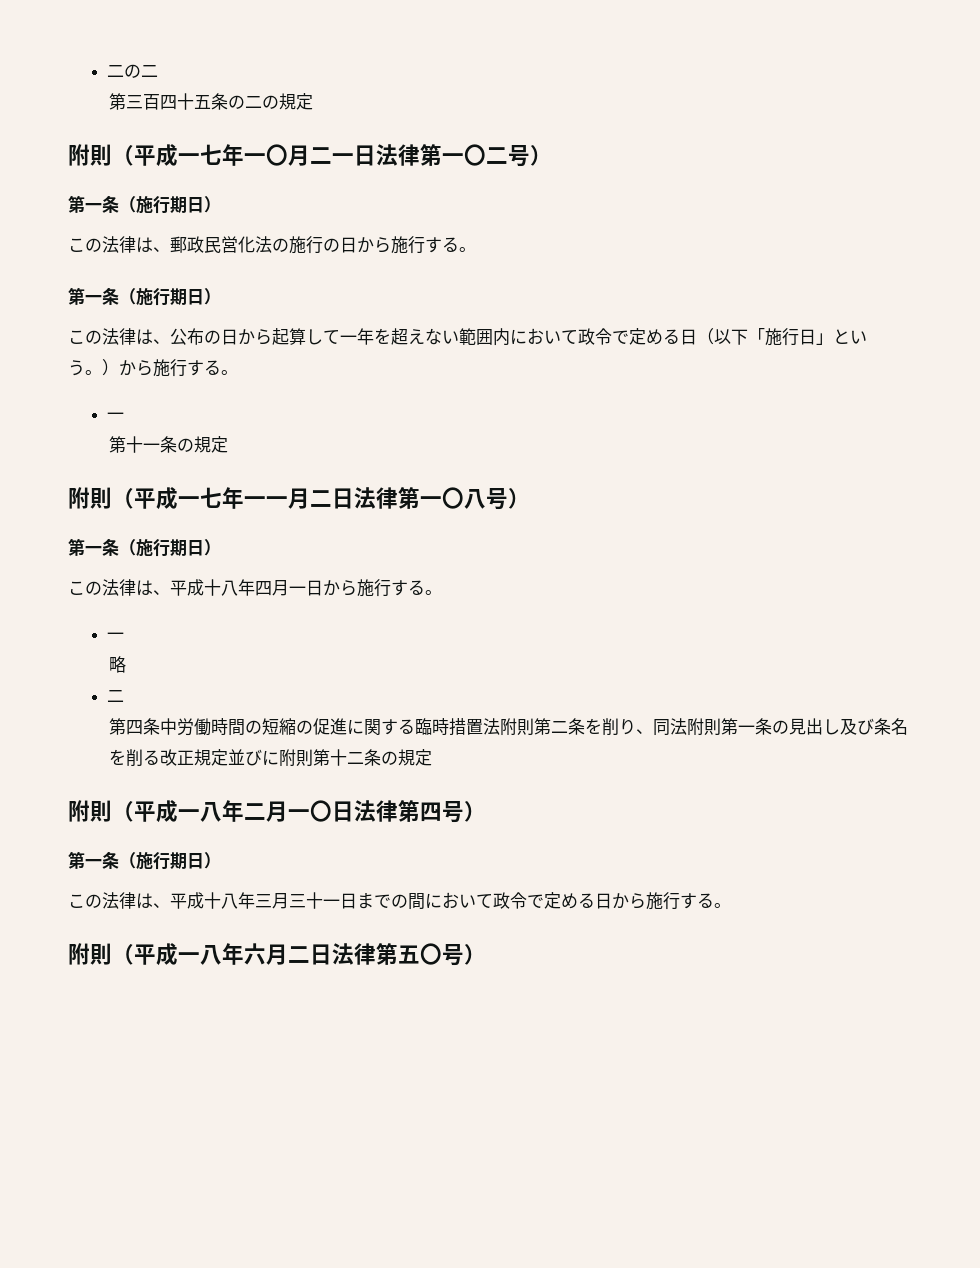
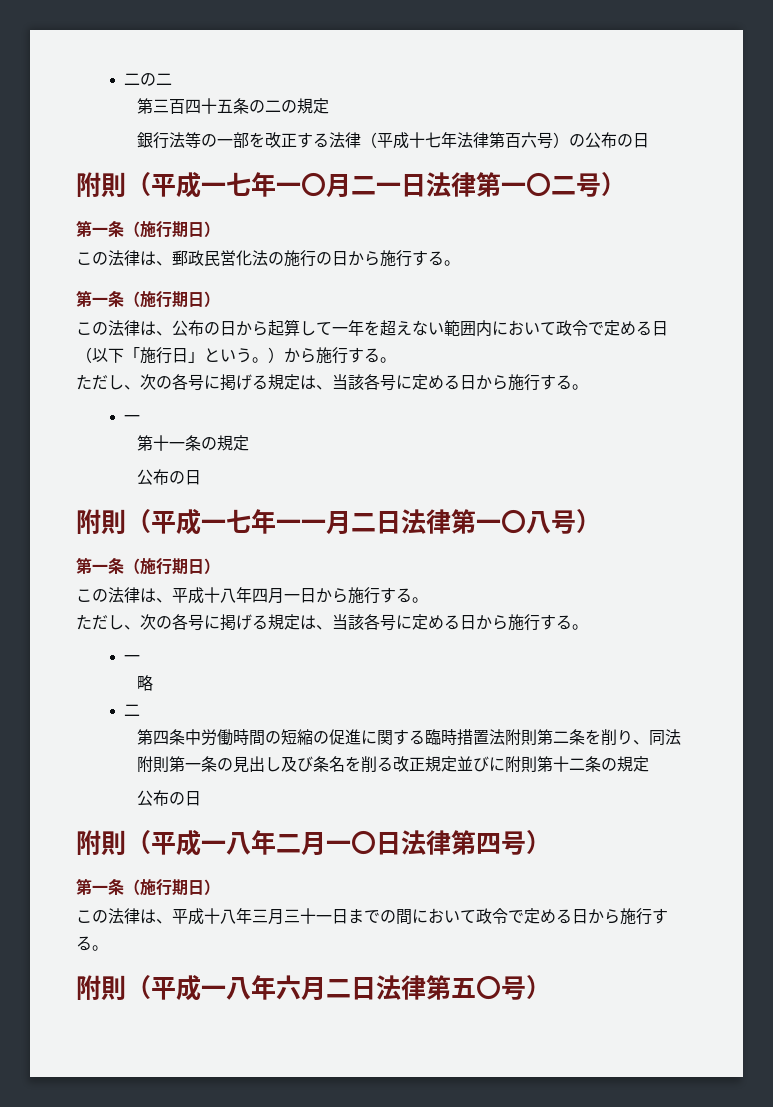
(314, 101) none -> [137,132,650,149] // 銀行法等の一部を改正する法律（平成十七年法律第百六号）の公布の日
(238, 372) none -> [76,374,588,391] // ただし、次の各号に掲げる規定は、当該各号に定める日から施行する。
(229, 444) none -> [137,469,202,485] // 公布の日
(442, 592) none -> [76,614,588,631] // ただし、次の各号に掲げる規定は、当該各号に定める日から施行する。
(433, 757) none -> [137,790,202,806] // 公布の日

